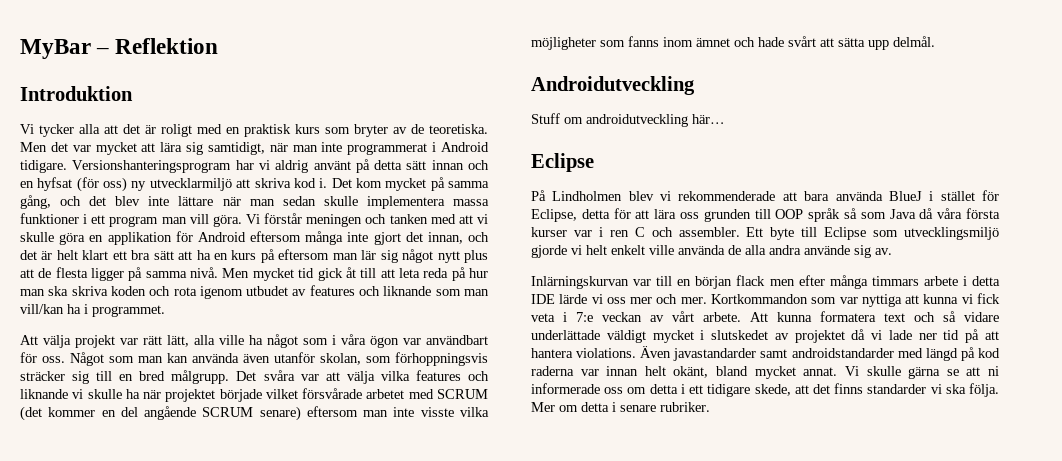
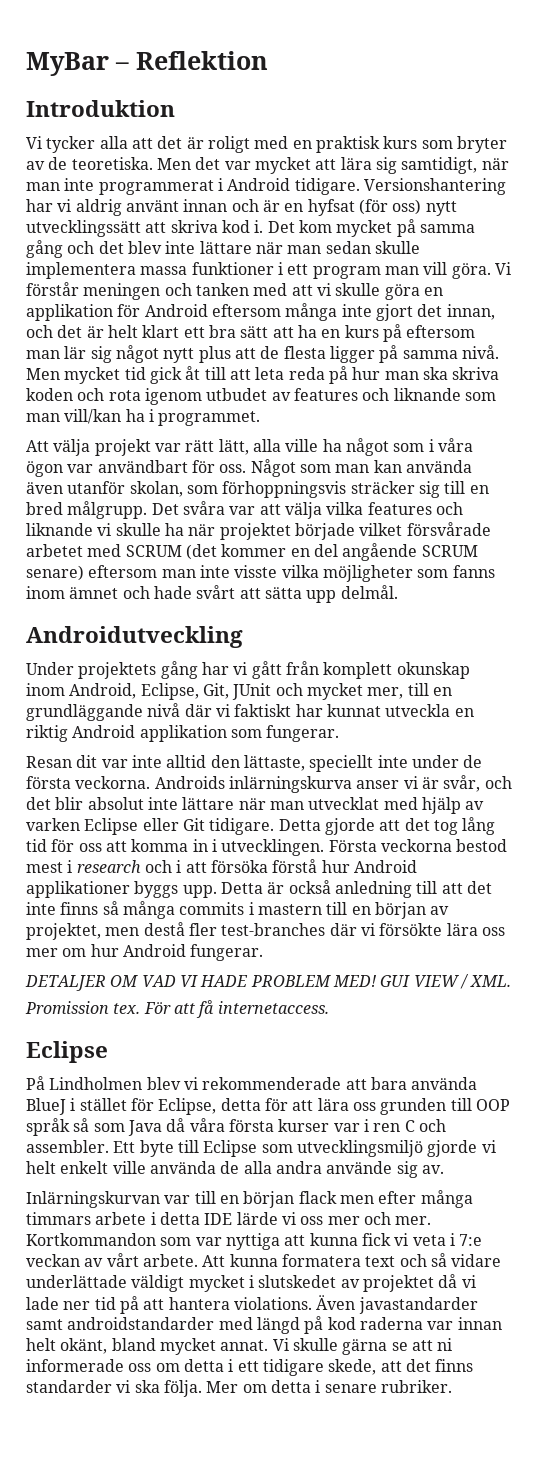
[72,160,232,173] Versionshanteringsprogram -> [363,178,506,195] Versionshantering
[355,159,427,173] på detta sätt -> (179, 206) none
(490, 165) none -> [262,200,280,212] är
[131,178,232,191] ny utvecklarmiljö -> [425,201,457,216] [26,220,141,237] nytt utvecklingssätt
[20,195,51,209] gång, -> [26,240,63,258] gång
[531,113,725,127] Stuff om androidutveckling här… -> [26,661,470,679] [26,683,452,700] [26,703,474,721] [26,725,340,742] [26,755,483,772] [26,775,512,793] [26,797,485,814] [26,817,496,835] [26,839,508,856] [26,859,417,873] [26,880,492,898] [26,901,450,919] [26,922,505,940] [26,944,264,961] [25,974,512,991] [25,1000,329,1018] Under projektets gång har vi gått från komplett okunskap inom Android, Eclipse, Git, JUnit och mycket mer, till en grundläggande nivå där vi faktiskt har kunnat utveckla en riktig Android applikation som fungerar. // Resan dit var inte alltid den lättaste, speciellt inte under de första veckorna. Androids inlärningskurva anser vi är svår, och det blir absolut inte lättare när man utvecklat med hjälp av varken Eclipse eller Git tidigare. Detta gjorde att det tog lång tid för oss att komma in i utvecklingen. Första veckorna bestod mest i research och i att försöka förstå hur Android applikationer byggs upp. Detta är också anledning till att det inte finns så många commits i mastern till en början av projektet, men destå fler test-branches där vi försökte lära oss mer om hur Android fungerar. // DETALJER OM VAD VI HADE PROBLEM MED! GUI VIEW / XML. // Promission tex. För att få internetaccess.
[961,293,1000,304] vi fick -> [361,1233,409,1246] fick vi

